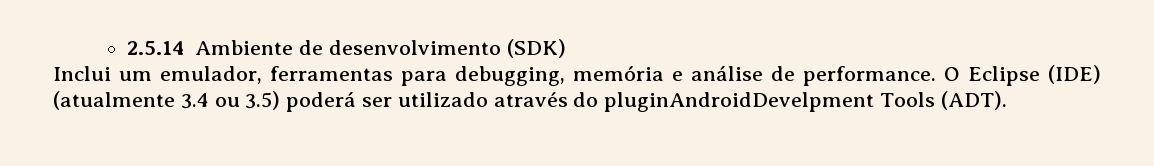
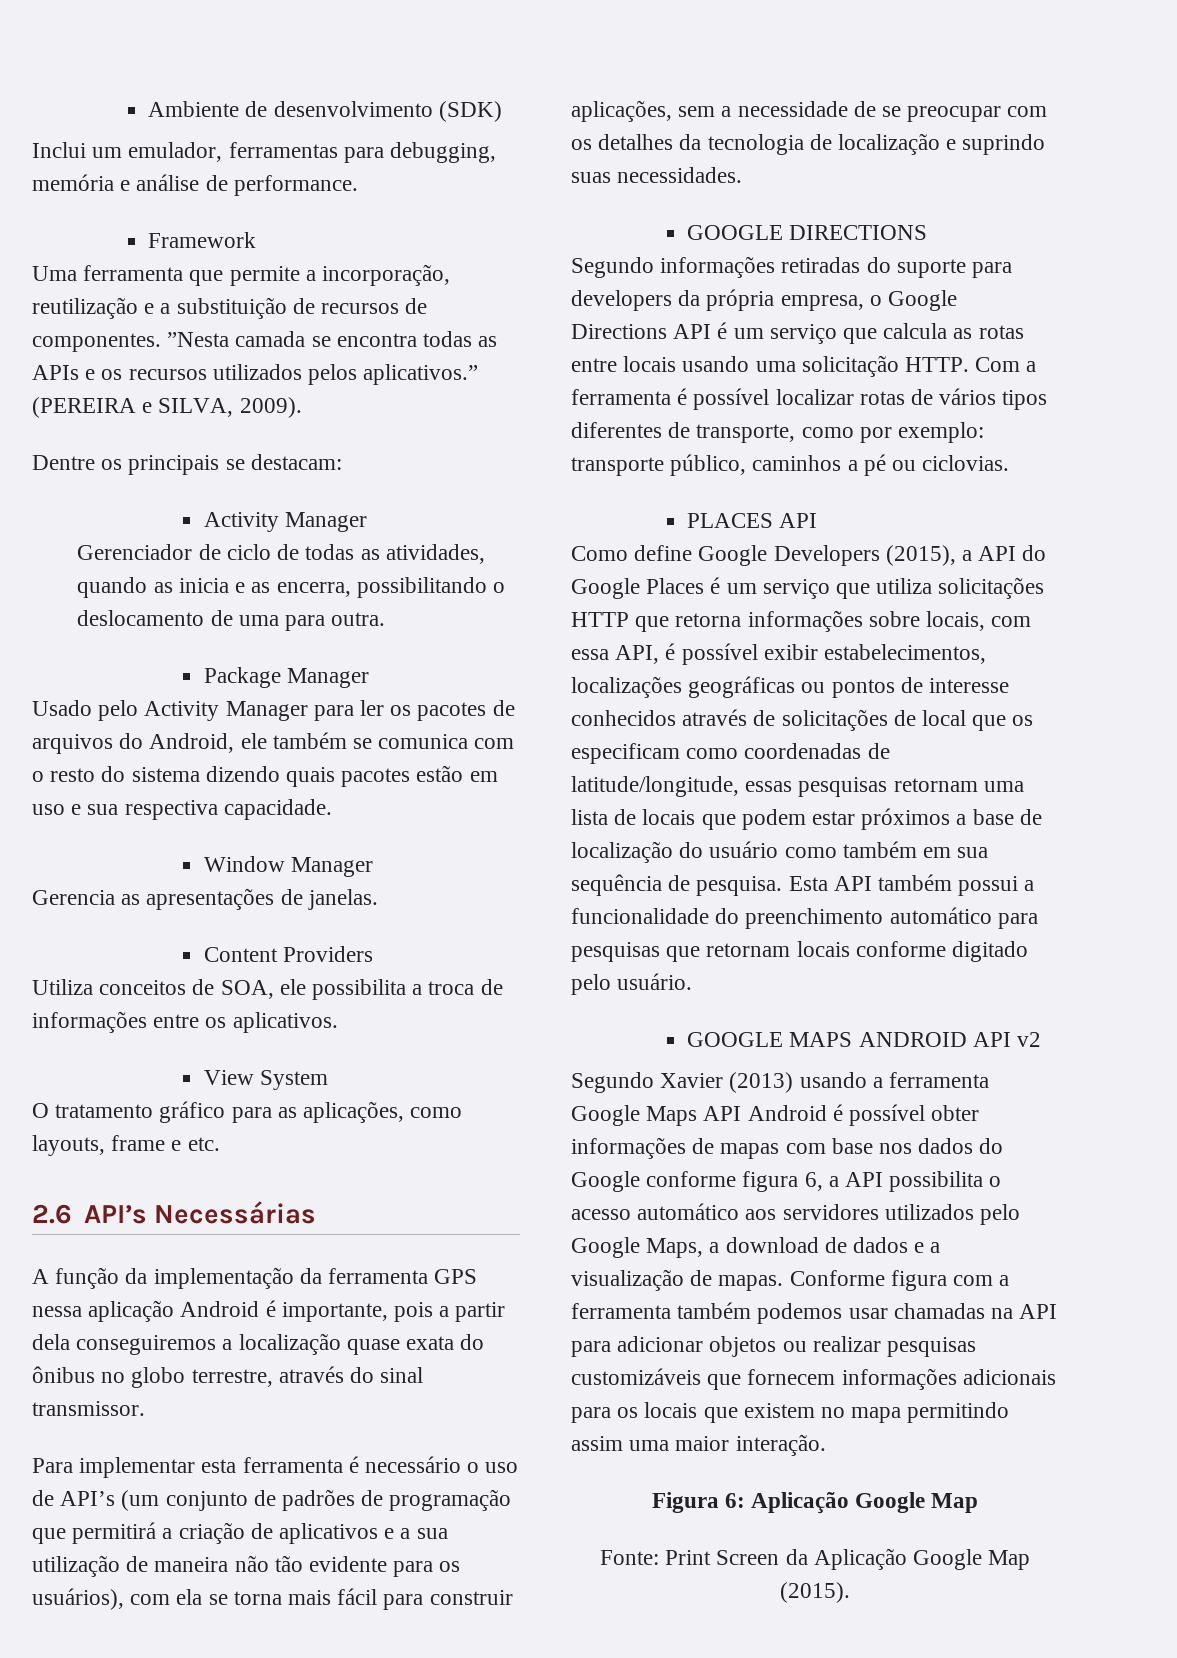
[127,41,185,55] 2.5.14 -> (148, 109) none
[944,65,1101,86] [53,91,1007,112] O Eclipse (IDE) (atualmente 3.4 ou 3.5) poderá ser utilizado através do pluginAndroidDevelpment Tools (ADT). -> [148,232,257,248] [32,264,451,286] [32,297,428,319] [32,331,498,352] [32,364,479,385] [32,397,302,418] [32,454,342,475] [203,512,367,532] [77,544,485,564] [77,577,505,598] [77,610,386,631] [203,667,369,688] [32,700,515,721] [32,732,515,754] [32,765,498,787] [32,799,332,820] [203,856,373,877] [32,888,378,910] [203,946,373,962] [32,979,503,1000] [32,1011,338,1033] [203,1070,328,1090] [32,1101,463,1123] [32,1135,220,1156] [32,1201,316,1224] [32,1267,478,1289] [32,1300,506,1322] [32,1333,485,1355] [32,1366,424,1388] [32,1401,145,1416] [32,1456,519,1478] [32,1489,512,1511] [32,1522,448,1544] [32,1555,461,1577] [32,1588,513,1610] [571,100,1048,122] [571,133,1046,155] [571,167,743,183] [687,225,928,240] [571,256,1013,278] [571,289,958,311] [571,322,1024,344] [571,355,1037,377] [571,388,1048,410] [571,422,985,443] [571,454,1010,476] [687,513,818,528] [571,545,1047,566] [571,577,1045,599] [571,610,1032,632] [571,643,987,665] [571,676,1010,698] [571,709,1034,731] [571,743,890,764] [571,776,1024,797] [571,808,1042,830] [571,841,989,863] [571,874,1035,896] [571,907,1038,929] [571,941,1029,962] [571,973,693,995] [687,1032,1042,1047] [571,1072,990,1093] [571,1104,980,1126] [571,1137,1004,1159] [571,1171,1002,1192] [571,1203,1021,1225] [571,1237,941,1258] [571,1269,1010,1291] [571,1302,1058,1324] [571,1336,977,1357] [571,1368,1056,1390] [571,1402,1010,1423] [571,1434,826,1456] [651,1492,979,1514] [599,1548,1031,1570] [780,1582,850,1603] // Framework // Uma ferramenta que permite a incorporação, reutilização e a substituição de recursos de componentes. ”Nesta camada se encontra todas as APIs e os recursos utilizados pelos aplicativos.” (PEREIRA e SILVA, 2009). // Dentre os principais se destacam: // Activity Manager // Gerenciador de ciclo de todas as atividades, quando as inicia e as encerra, possibilitando o deslocamento de uma para outra. // Package Manager // Usado pelo Activity Manager para ler os pacotes de arquivos do Android, ele também se comunica com o resto do sistema dizendo quais pacotes estão em uso e sua respectiva capacidade. // Window Manager // Gerencia as apresentações de janelas. // Content Providers // Utiliza conceitos de SOA, ele possibilita a troca de informações entre os aplicativos. // View System // O tratamento gráfico para as aplicações, como layouts, frame e etc. // 2.6 API’s Necessárias // A função da implementação da ferramenta GPS nessa aplicação Android é importante, pois a partir dela conseguiremos a localização quase exata do ônibus no globo terrestre, através do sinal transmissor. // Para implementar esta ferramenta é necessário o uso de API’s (um conjunto de padrões de programação que permitirá a criação de aplicativos e a sua utilização de maneira não tão evidente para os usuários), com ela se torna mais fácil para construir aplicações, sem a necessidade de se preocupar com os detalhes da tecnologia de localização e suprindo suas necessidades. // GOOGLE DIRECTIONS // Segundo informações retiradas do suporte para developers da própria empresa, o Google Directions API é um serviço que calcula as rotas entre locais usando uma solicitação HTTP. Com a ferramenta é possível localizar rotas de vários tipos diferentes de transporte, como por exemplo: transporte público, caminhos a pé ou ciclovias. // PLACES API // Como define Google Developers (2015), a API do Google Places é um serviço que utiliza solicitações HTTP que retorna informações sobre locais, com essa API, é possível exibir estabelecimentos, localizações geográficas ou pontos de interesse conhecidos através de solicitações de local que os especificam como coordenadas de latitude/longitude, essas pesquisas retornam uma lista de locais que podem estar próximos a base de localização do usuário como também em sua sequência de pesquisa. Esta API também possui a funcionalidade do preenchimento automático para pesquisas que retornam locais conforme digitado pelo usuário. // GOOGLE MAPS ANDROID API v2 // Segundo Xavier (2013) usando a ferramenta Google Maps API Android é possível obter informações de mapas com base nos dados do Google conforme figura 6, a API possibilita o acesso automático aos servidores utilizados pelo Google Maps, a download de dados e a visualização de mapas. Conforme figura com a ferramenta também podemos usar chamadas na API para adicionar objetos ou realizar pesquisas customizáveis que fornecem informações adicionais para os locais que existem no mapa permitindo assim uma maior interação. // Figura 6: Aplicação Google Map // Fonte: Print Screen da Aplicação Google Map (2015).

